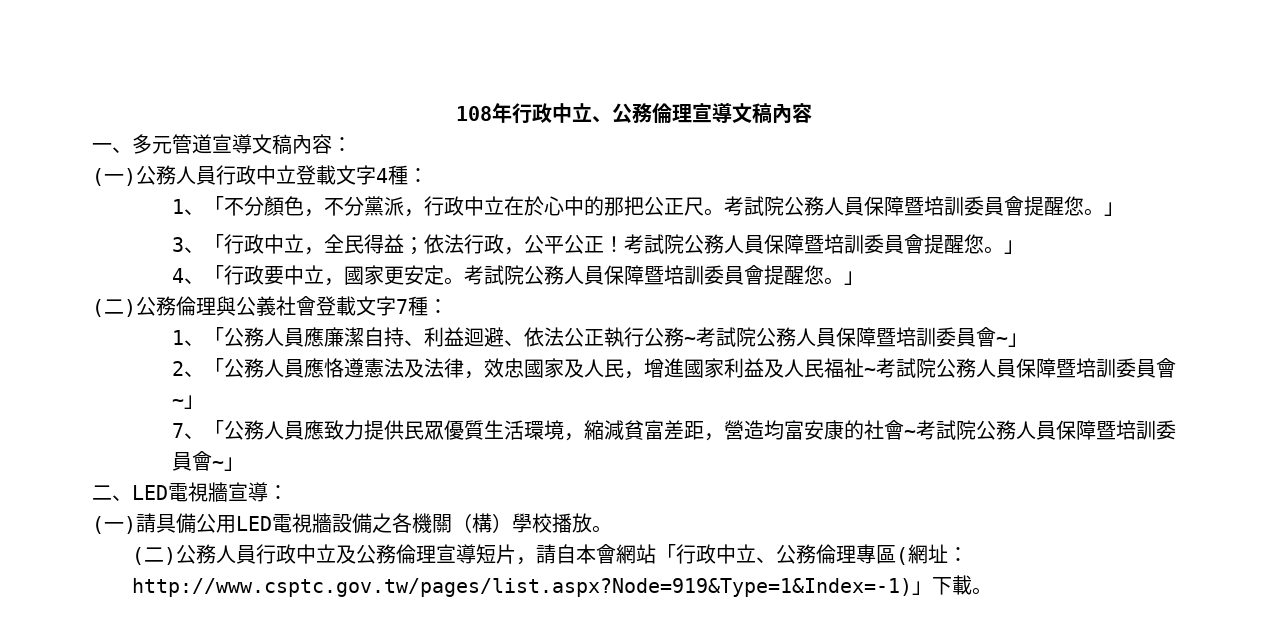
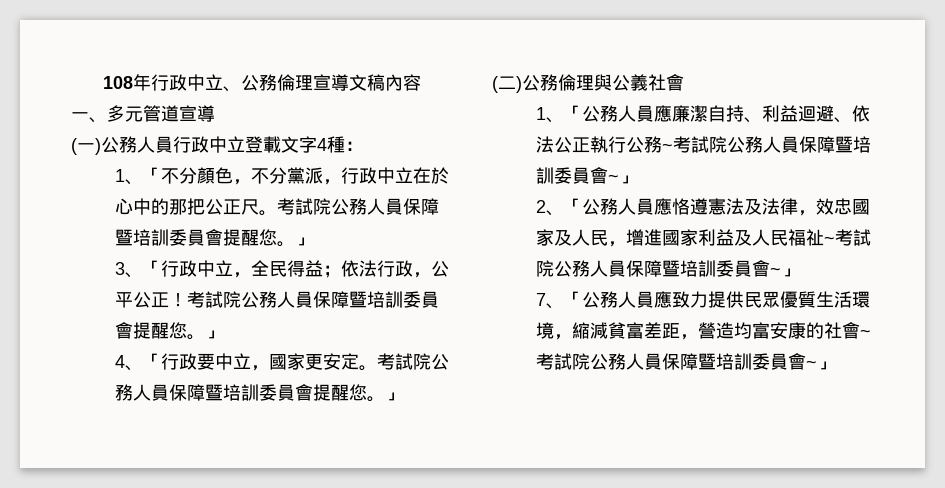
[252,134,352,155] 文稿內容： -> (215, 113) none
[316,296,448,316] 登載文字7種： -> (684, 82) none
[92,482,288,502] [92,513,612,534] [131,544,968,565] [131,575,992,597] // 二、LED電視牆宣導： // (一)請具備公用LED電視牆設備之各機關（構）學校播放。 // (二)公務人員行政中立及公務倫理宣導短片，請自本會網站「行政中立、公務倫理專區(網址：http://www.csptc.gov.tw/pages/list.aspx?Node=919&Type=1&Index=-1)」下載。 -> (835, 365) none

